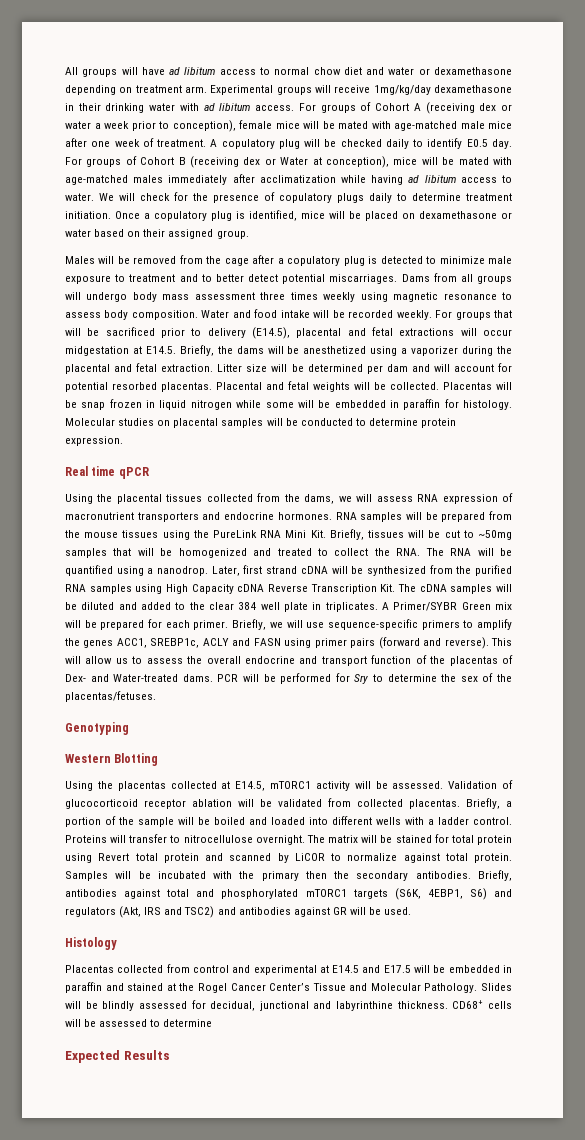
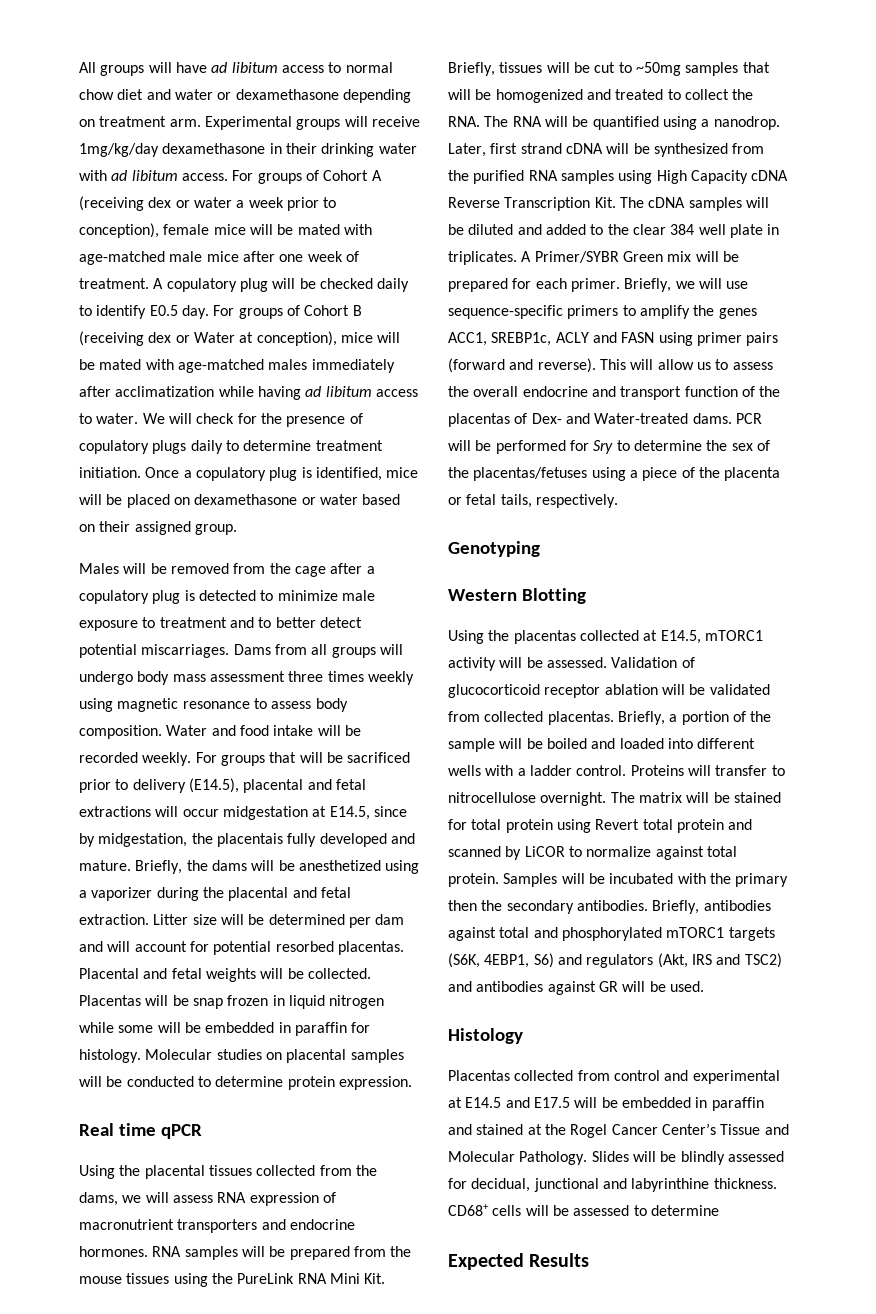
[145,346,176,354] E14.5. -> [329,806,407,820] [79,833,415,847] [79,860,131,871] E14.5, since by midgestation, the placentais fully developed and mature.
[65,691,156,702] placentas/fetuses. -> [473,467,781,481] [448,494,618,508] placentas/fetuses using a piece of the placenta or fetal tails, respectively.

